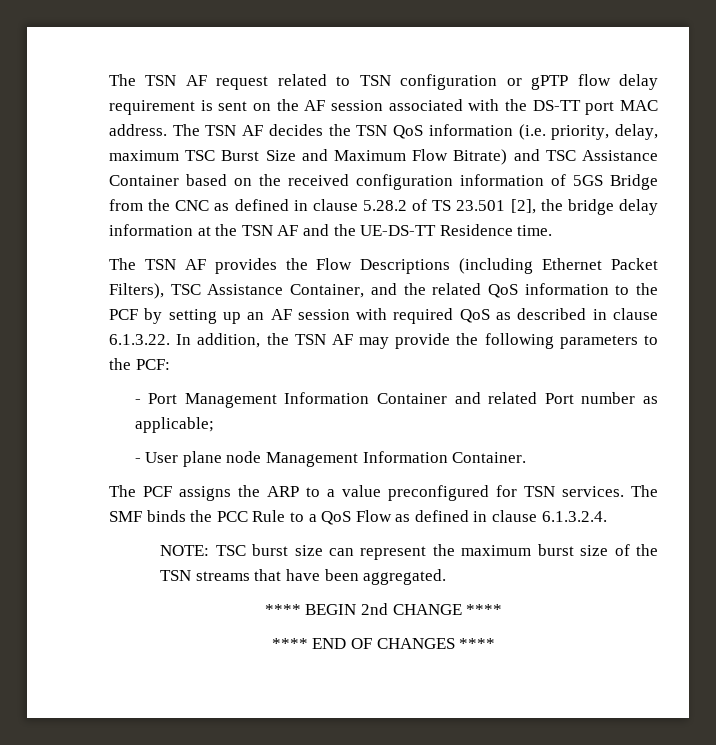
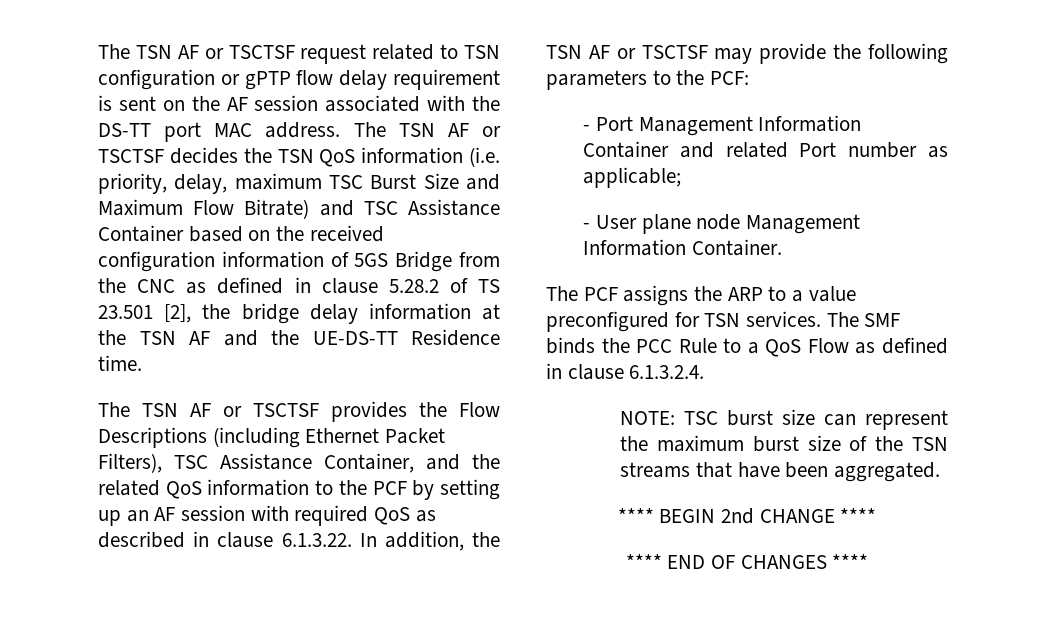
[109,74,207,86] The TSN AF -> [98,44,295,59] The TSN AF or TSCTSF
(264, 130) none -> [482,126,502,137] [98,149,164,163] or TSCTSF
(206, 264) none -> [223,403,319,417] or TSCTSF
(353, 339) none -> [616,45,708,59] or TSCTSF

